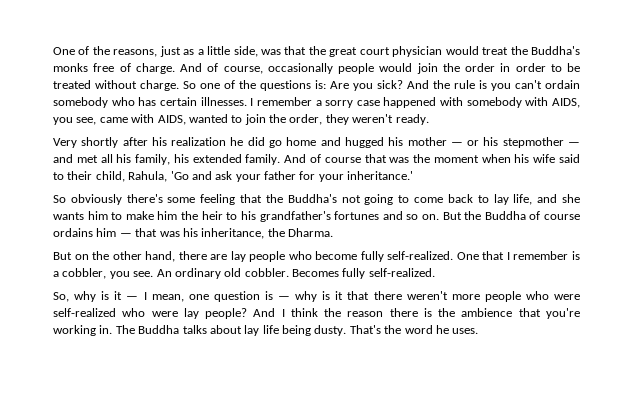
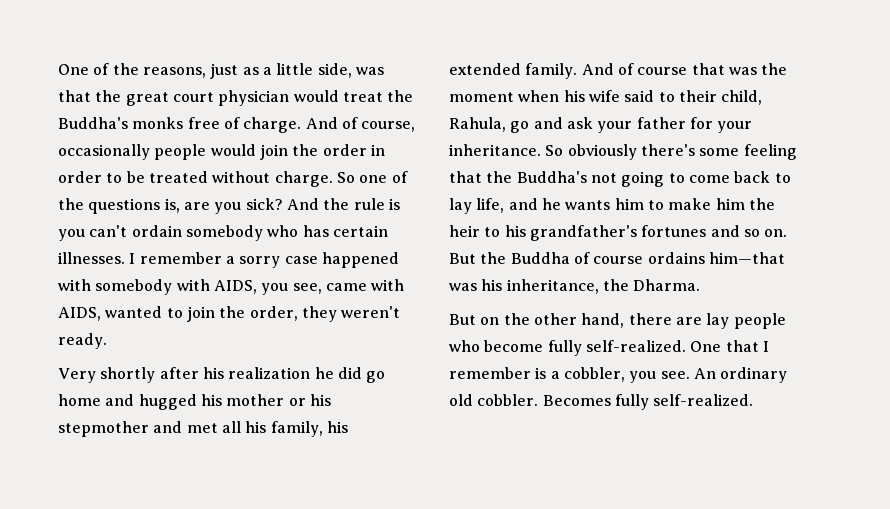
[315,80,349,89] is: Are -> [164,198,210,213] is, are
[450,142,463,146] — -> (285, 400) none
[568,142,581,146] — -> (149, 429) none
[170,171,189,180] 'Go -> [510,121,530,133] go
[347,171,414,180] inheritance.' // -> [449,144,541,156] inheritance.
[561,194,580,203] she -> [541,198,561,210] he
[96,228,158,237] him — that -> [708,252,785,264] him—that
[53,291,581,302] [53,308,580,319] [53,325,479,336] // So, why is it — I mean, one question is — why is it that there weren't more people who were self-realized who were lay people? And I think the reason there is the ambience that you're working in. The Buddha talks about lay life being dusty. That's the word he uses. -> (754, 400) none

